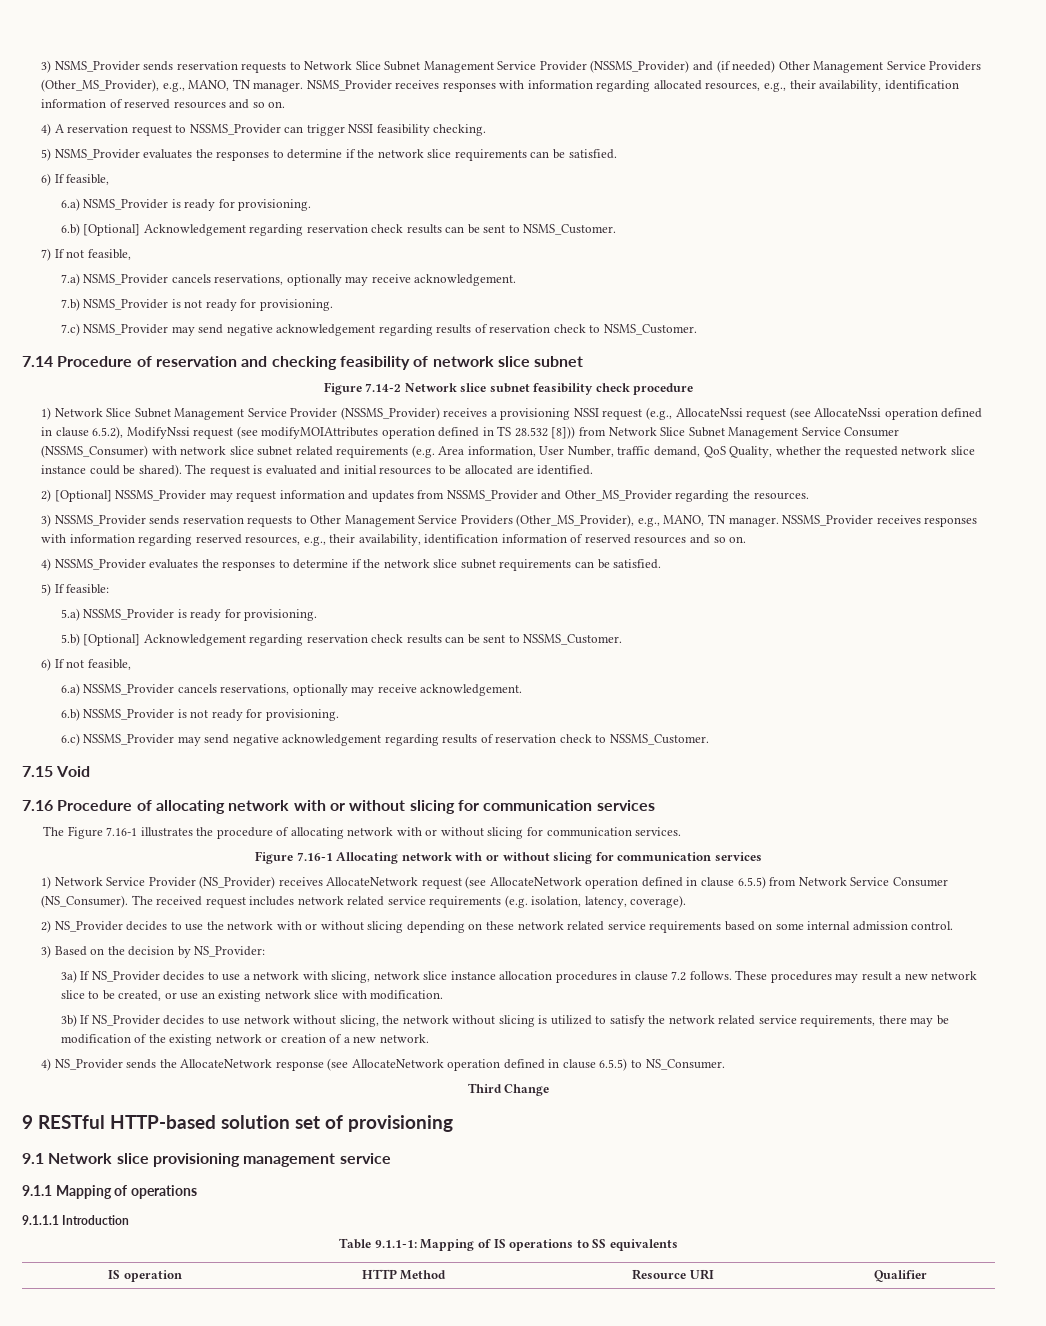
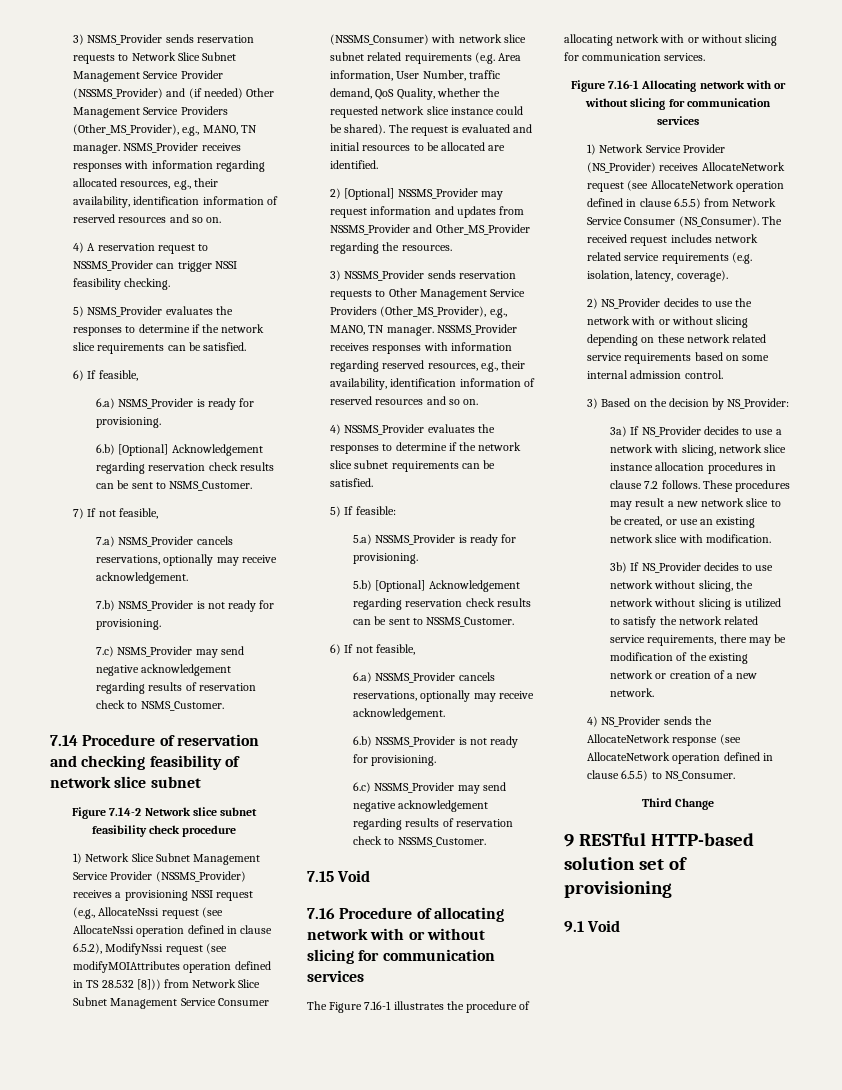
[48,1153,391,1167] [22,1185,197,1199] [22,1215,130,1225] [339,1238,678,1251] [108,1270,182,1282] [361,1269,447,1280] [632,1269,714,1280] [874,1270,927,1282] Network slice provisioning management service // 9.1.1 Mapping of operations // 9.1.1.1 Introduction // Table 9.1.1-1: Mapping of IS operations to SS equivalents // IS operation | HTTP Method | Resource URI | Qualifier -> [587,920,621,932] Void

